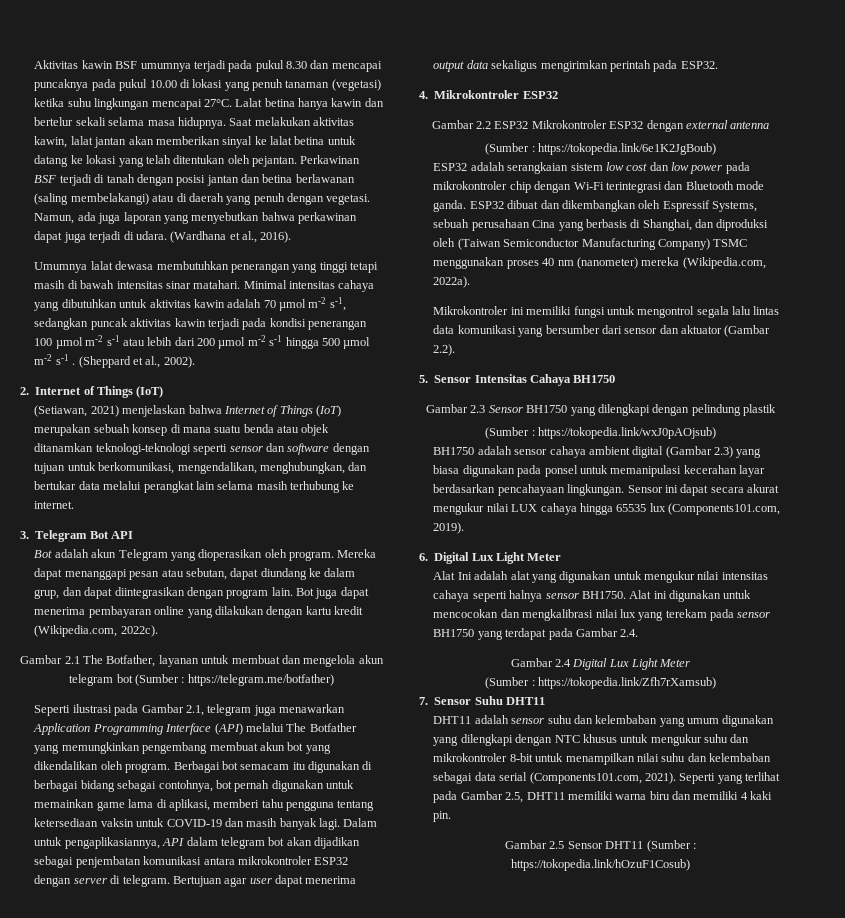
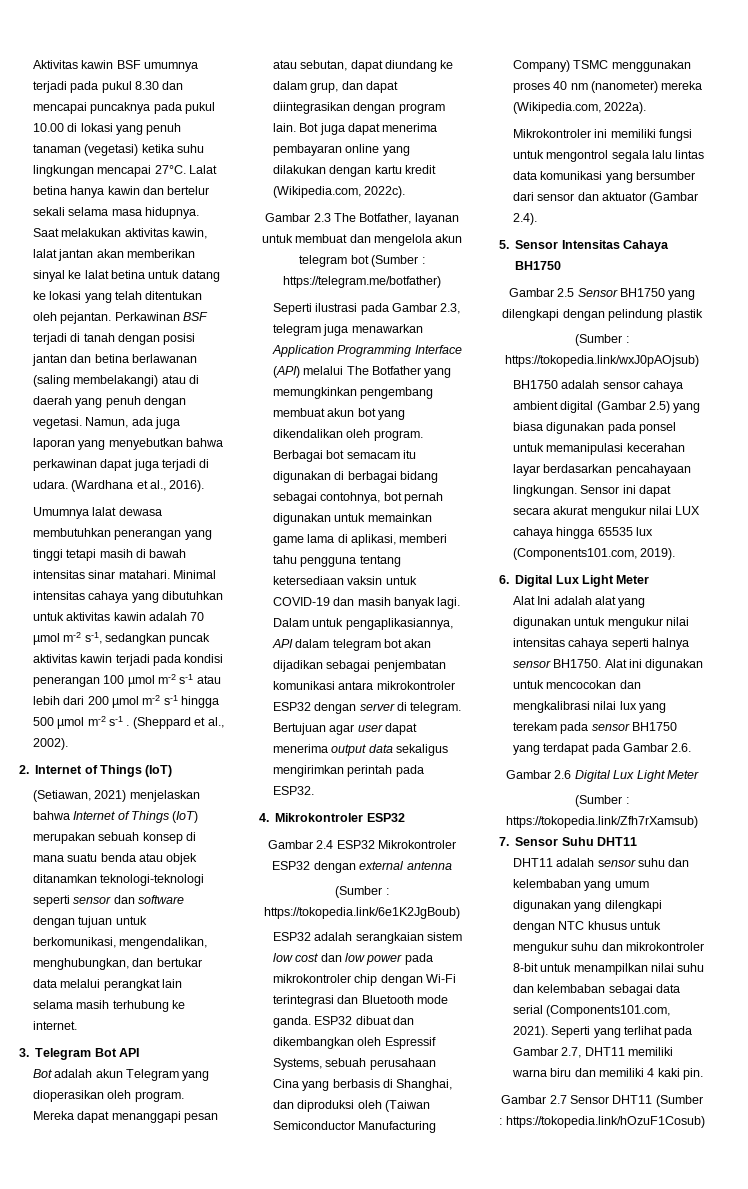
[64,656,80,664] 2.1 -> [313,213,331,222] 2.3
[185,705,204,716] 2.1, -> [440,303,461,314] 2.3,
[476,121,492,129] 2.2 -> [316,840,334,849] 2.4
[433,344,456,356] 2.2). -> [512,213,537,225] 2.4).
[470,405,486,413] 2.3 -> [557,288,575,297] 2.5
[714,446,734,458] 2.3) -> [649,401,671,413] 2.5)
[620,629,639,637] [510,658,571,667] 2.4. // Gambar 2.4 -> [671,743,692,752] [506,770,572,779] 2.6. // Gambar 2.6
[505,792,524,803] 2.5, -> [561,1047,582,1058] 2.7,
[549,841,565,849] 2.5 -> [549,1095,567,1104] 2.7

